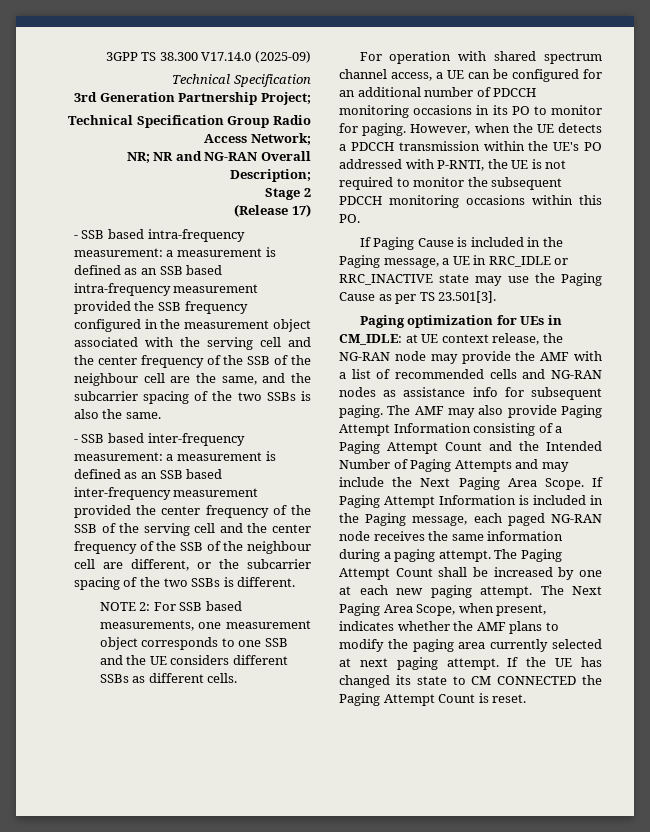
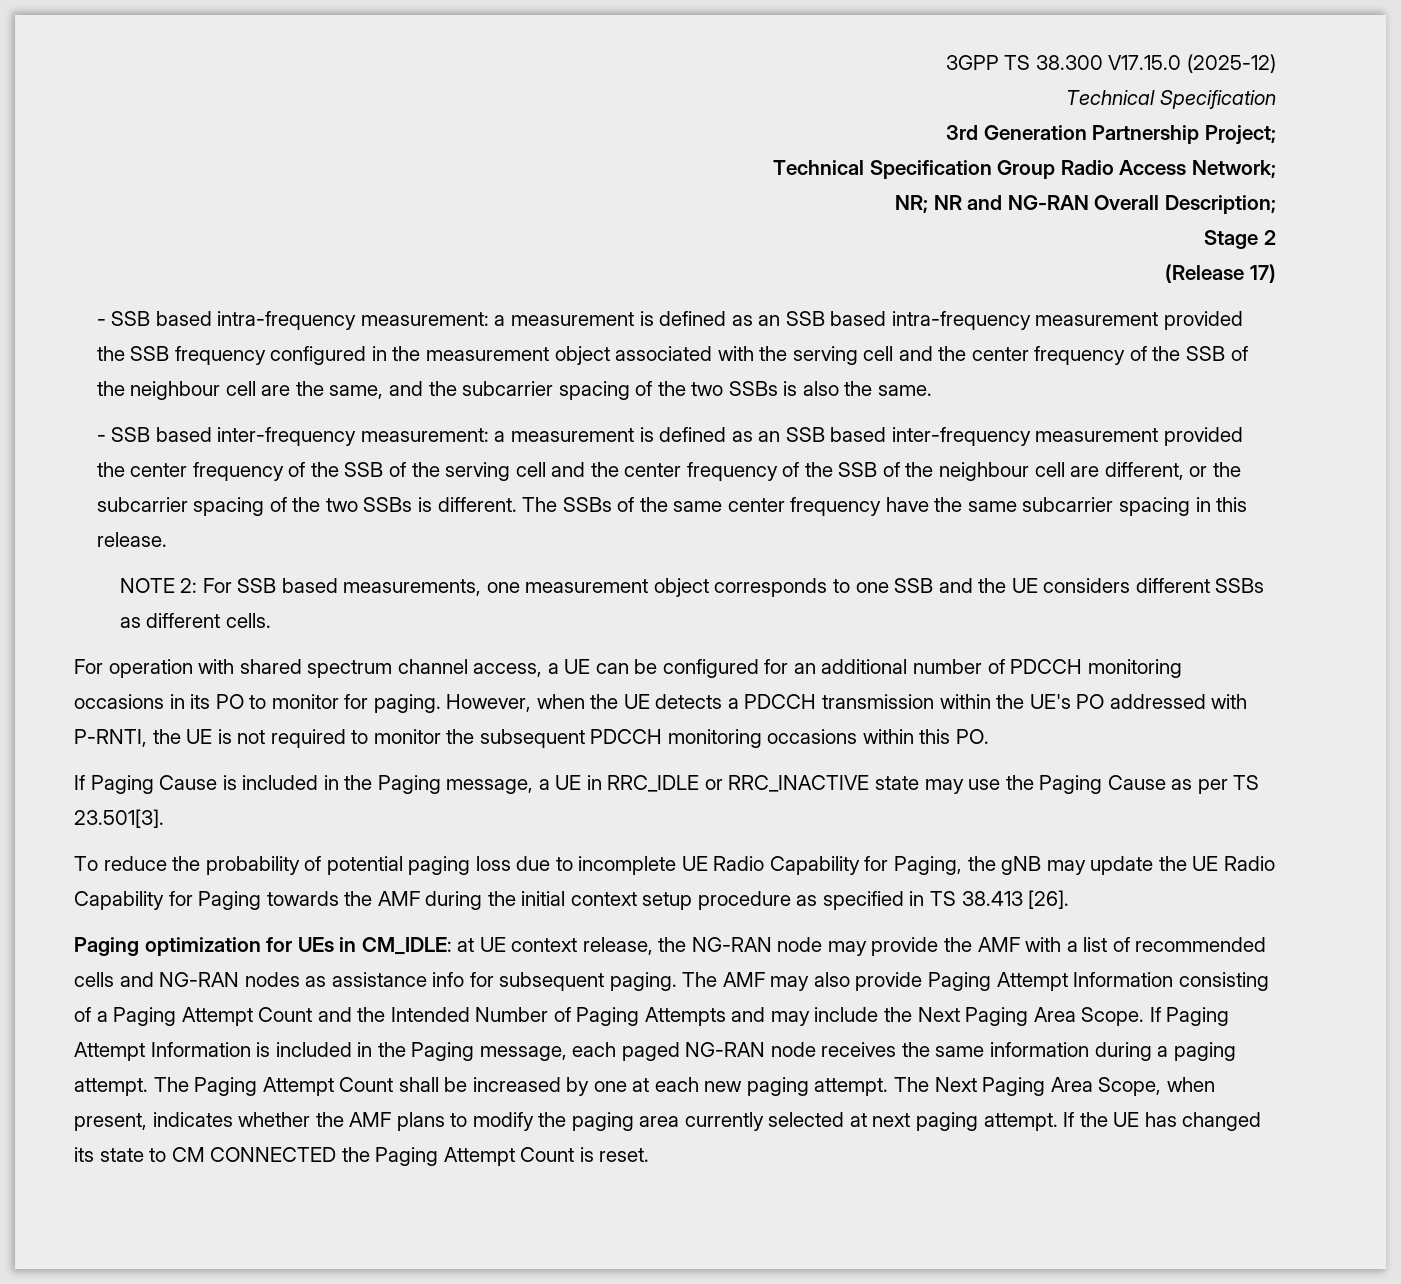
[201,51,311,63] V17.14.0 (2025-09) -> [1108,54,1276,73] V17.15.0 (2025-12)
(296, 582) none -> [522,497,1248,516] [96,532,167,547] The SSBs of the same center frequency have the same subcarrier spacing in this release.
(497, 297) none -> [74,856,1275,875] [74,890,1070,910] // To reduce the probability of potential paging loss due to incomplete UE Radio Capability for Paging, the gNB may update the UE Radio Capability for Paging towards the AMF during the initial context setup procedure as specified in TS 38.413 [26].

